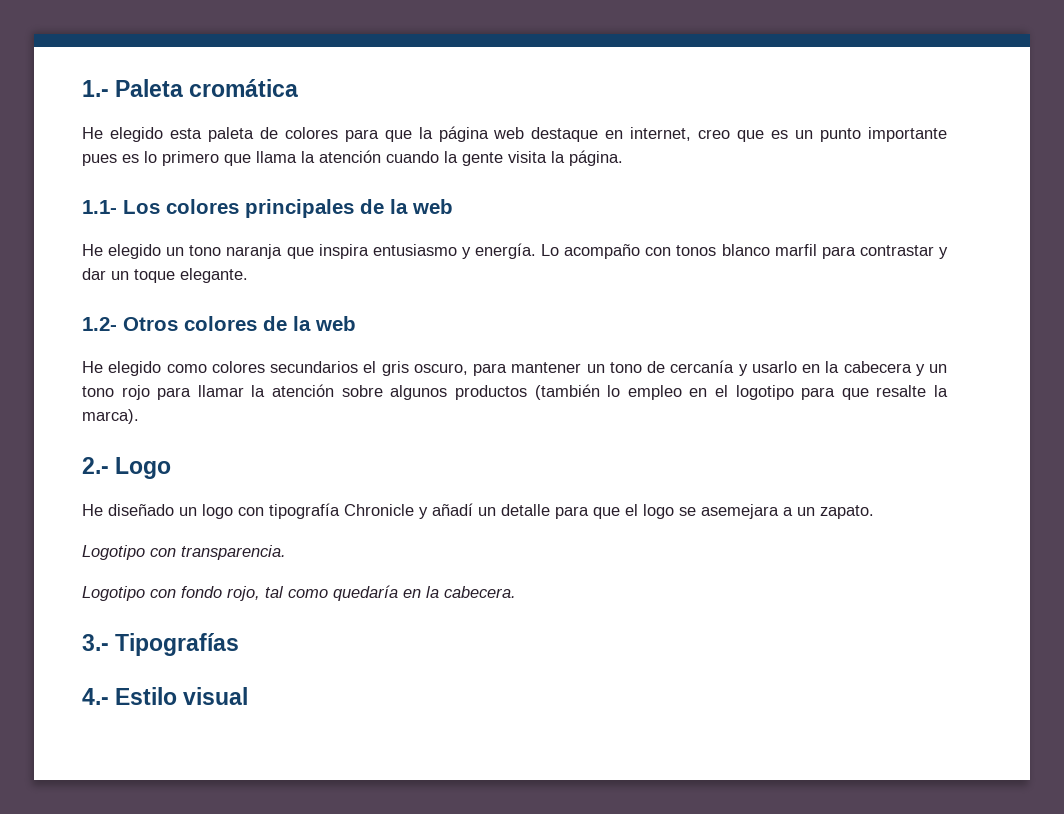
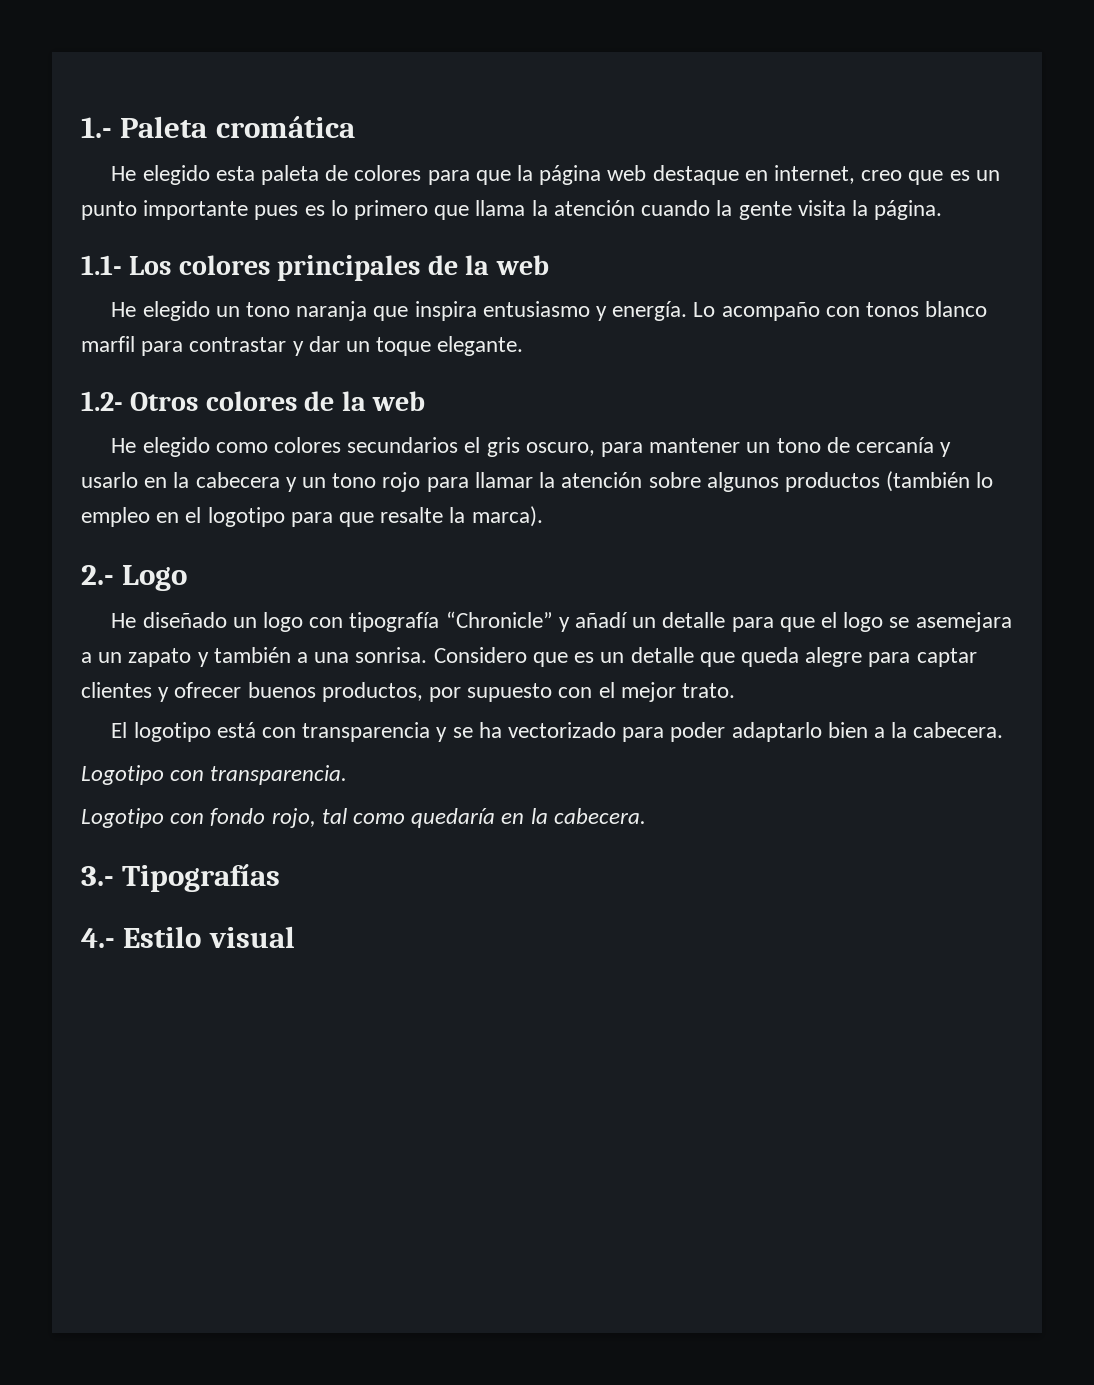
[344,504,414,516] Chronicle -> [445,611,553,628] “Chronicle”
[820,505,874,519] zapato. -> [128,647,977,667] [81,682,736,702] [111,722,1004,742] zapato y también a una sonrisa. Considero que es un detalle que queda alegre para captar clientes y ofrecer buenos productos, por supuesto con el mejor trato. // El logotipo está con transparencia y se ha vectorizado para poder adaptarlo bien a la cabecera.

